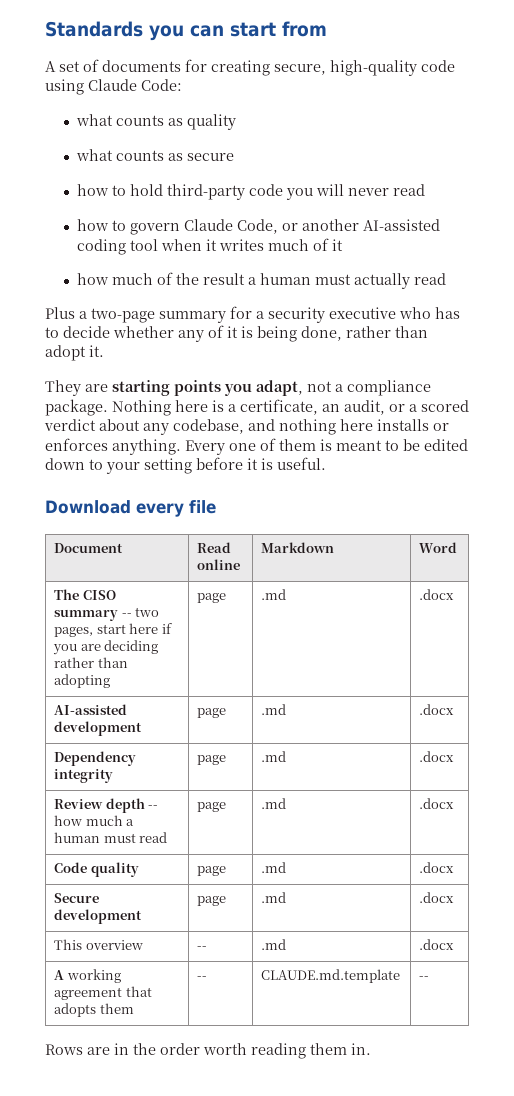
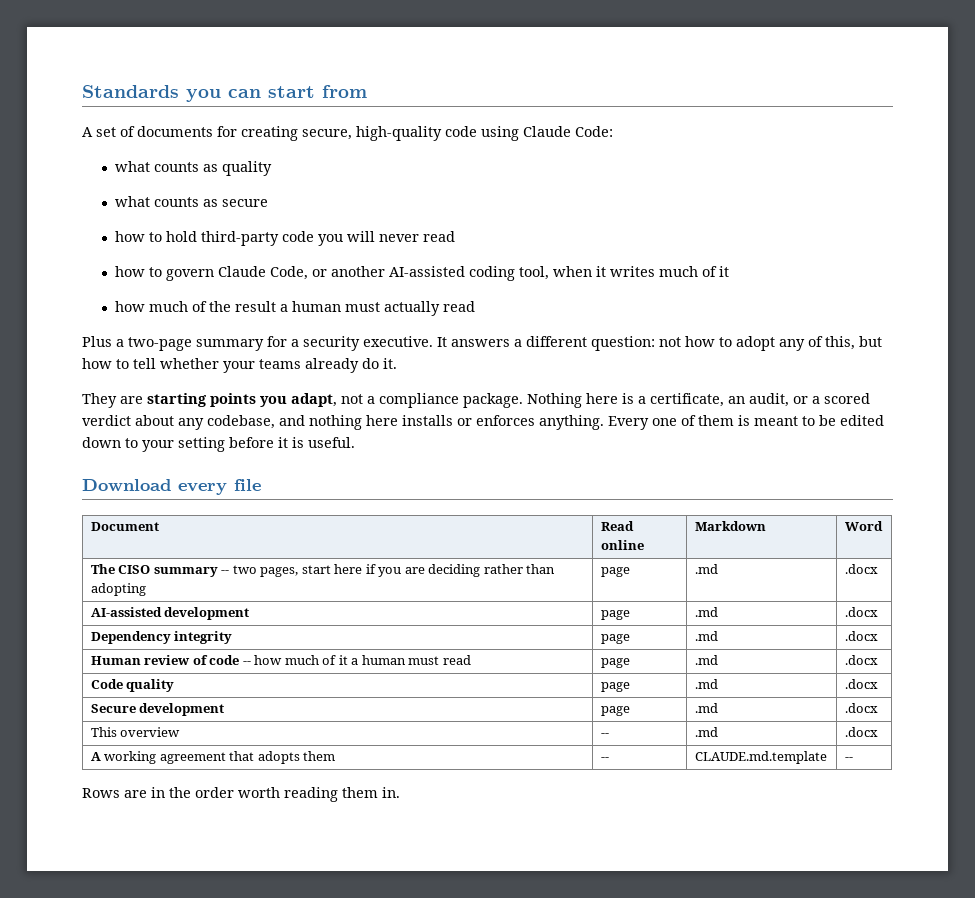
[130,239,159,251] tool -> [518,266,549,280] tool,
[329,307,460,319] [45,325,428,342] [45,345,86,361] executive who has to decide whether any of it is being done, rather than adopt -> [363,336,882,351] [82,358,379,373] executive. It answers a different question: not how to adopt any of this, but how to tell whether your teams already do
[54,798,145,813] Review depth -> [90,655,240,665] Human review of code
(123, 820) none -> [322,655,348,665] of it

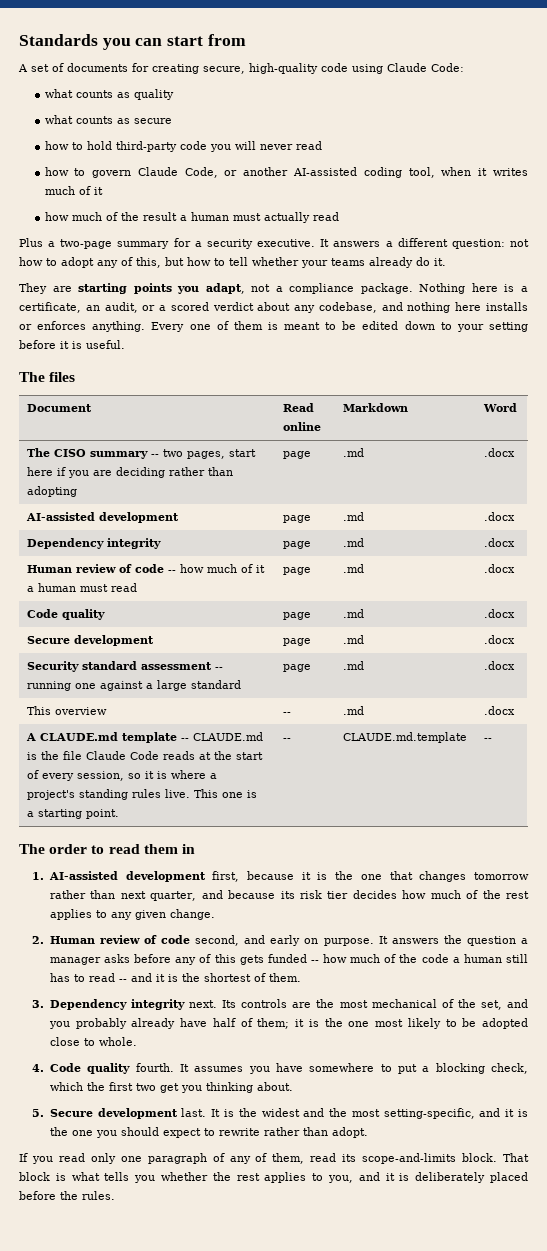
[82,479,261,495] Download every file -> [19,372,76,382] The files
(878, 708) none -> [27,661,224,672] [27,680,242,691] [283,664,312,672] [343,661,365,670] [484,661,516,670] // Security standard assessment -- running one against a large standard | page | .md | .docx
[104,751,336,764] [600,757,609,761] [694,751,827,764] [844,757,853,761] [82,787,400,802] working agreement that adopts them | -- | CLAUDE.md.template | -- // Rows are in the order worth reading them in. -> [40,732,264,743] [27,751,264,760] [27,770,218,781] [27,789,258,800] [27,809,120,819] [283,738,292,741] [343,732,468,743] [484,738,493,741] [19,844,195,854] [32,871,529,882] [49,890,530,901] [49,909,215,920] [32,935,528,946] [49,954,528,965] [49,973,301,982] [32,999,528,1010] [48,1018,528,1029] [49,1037,137,1046] [32,1063,528,1074] [49,1082,293,1093] [32,1108,528,1119] [49,1127,368,1138] [19,1153,529,1164] [19,1172,529,1183] [19,1191,115,1200] CLAUDE.md template -- CLAUDE.md is the file Claude Code reads at the start of every session, so it is where a project's standing rules live. This one is a starting point. | -- | CLAUDE.md.template | -- // The order to read them in // 1. AI-assisted development first, because it is the one that changes tomorrow rather than next quarter, and because its risk tier decides how much of the rest applies to any given change. // 2. Human review of code second, and early on purpose. It answers the question a manager asks before any of this gets funded -- how much of the code a human still has to read -- and it is the shortest of them. // 3. Dependency integrity next. Its controls are the most mechanical of the set, and you probably already have half of them; it is the one most likely to be adopted close to whole. // 4. Code quality fourth. It assumes you have somewhere to put a blocking check, which the first two get you thinking about. // 5. Secure development last. It is the widest and the most setting-specific, and it is the one you should expect to rewrite rather than adopt. // If you read only one paragraph of any of them, read its scope-and-limits block. That block is what tells you whether the rest applies to you, and it is deliberately placed before the rules.

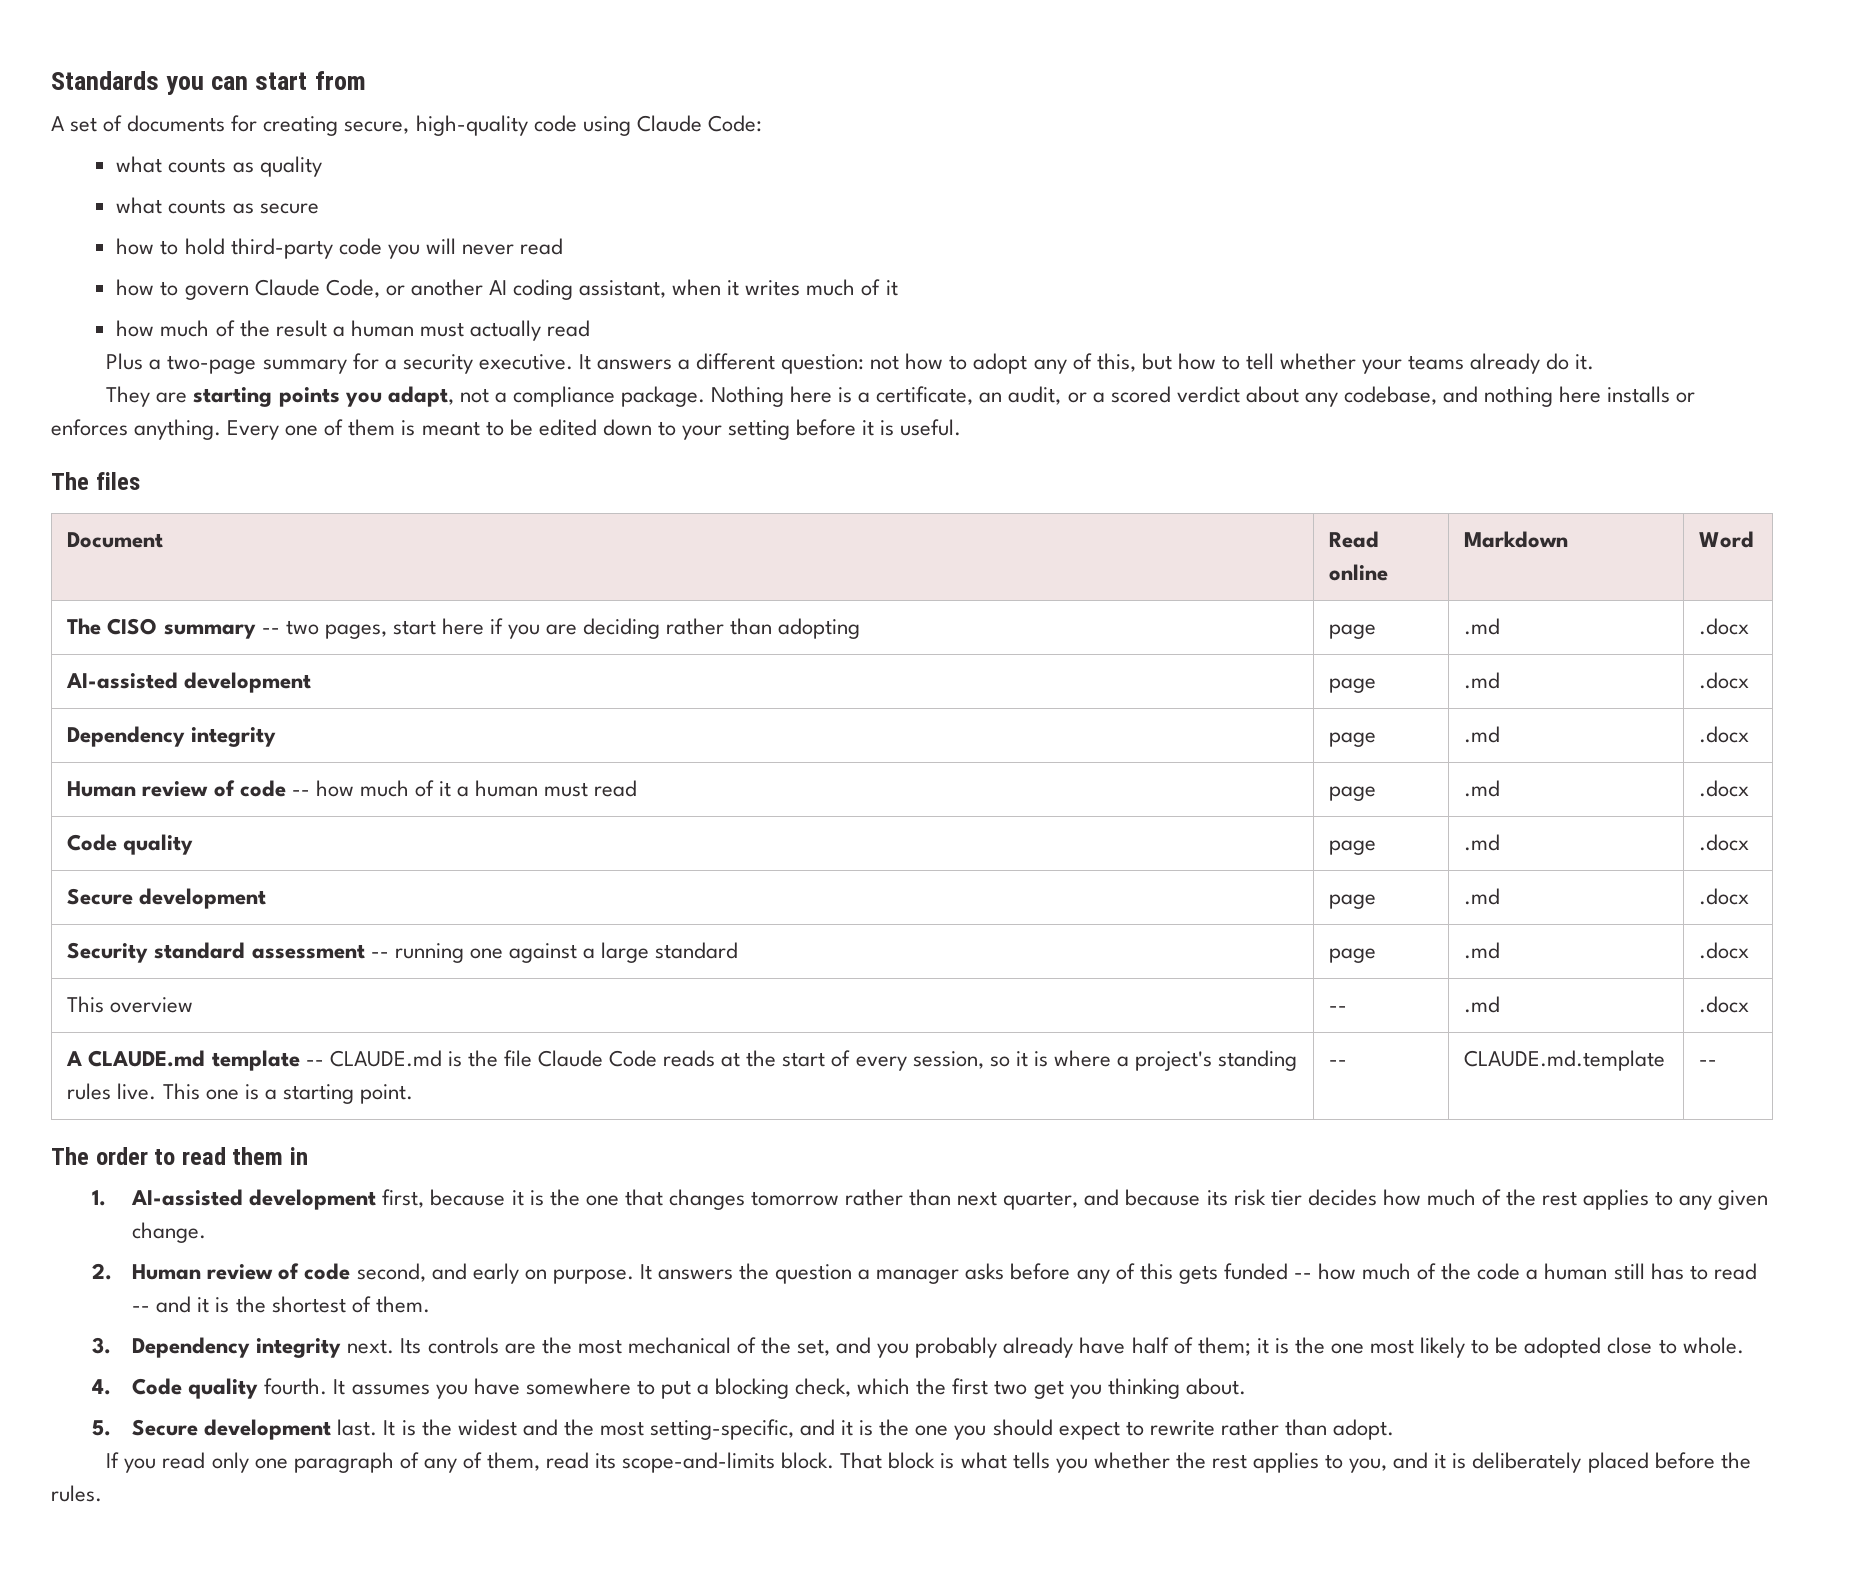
[293,167,435,178] AI-assisted coding tool, -> [488,279,667,300] AI coding assistant,

